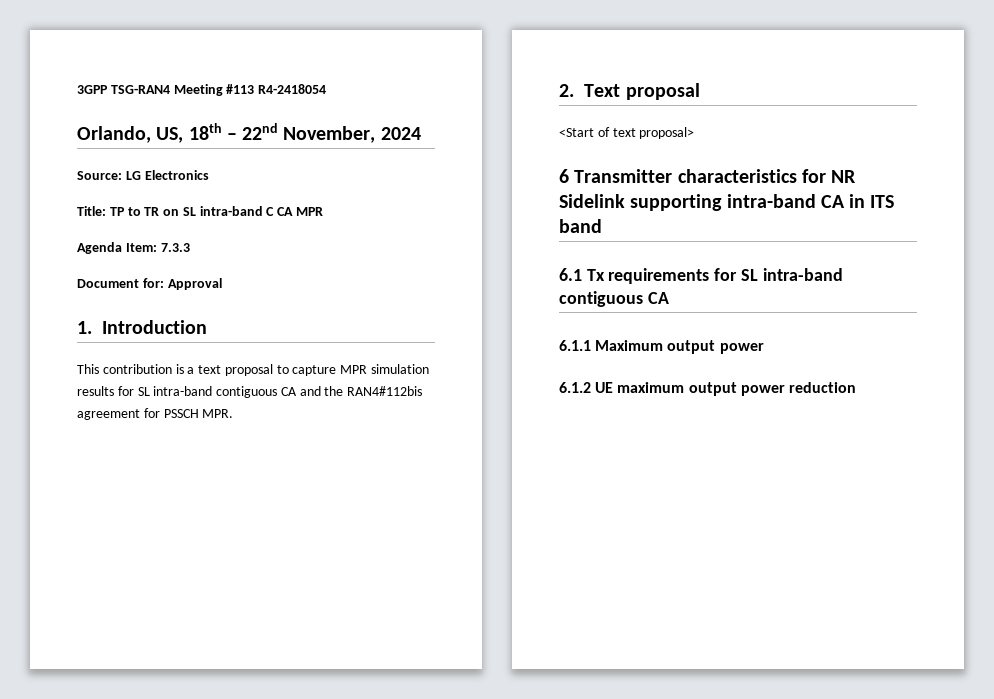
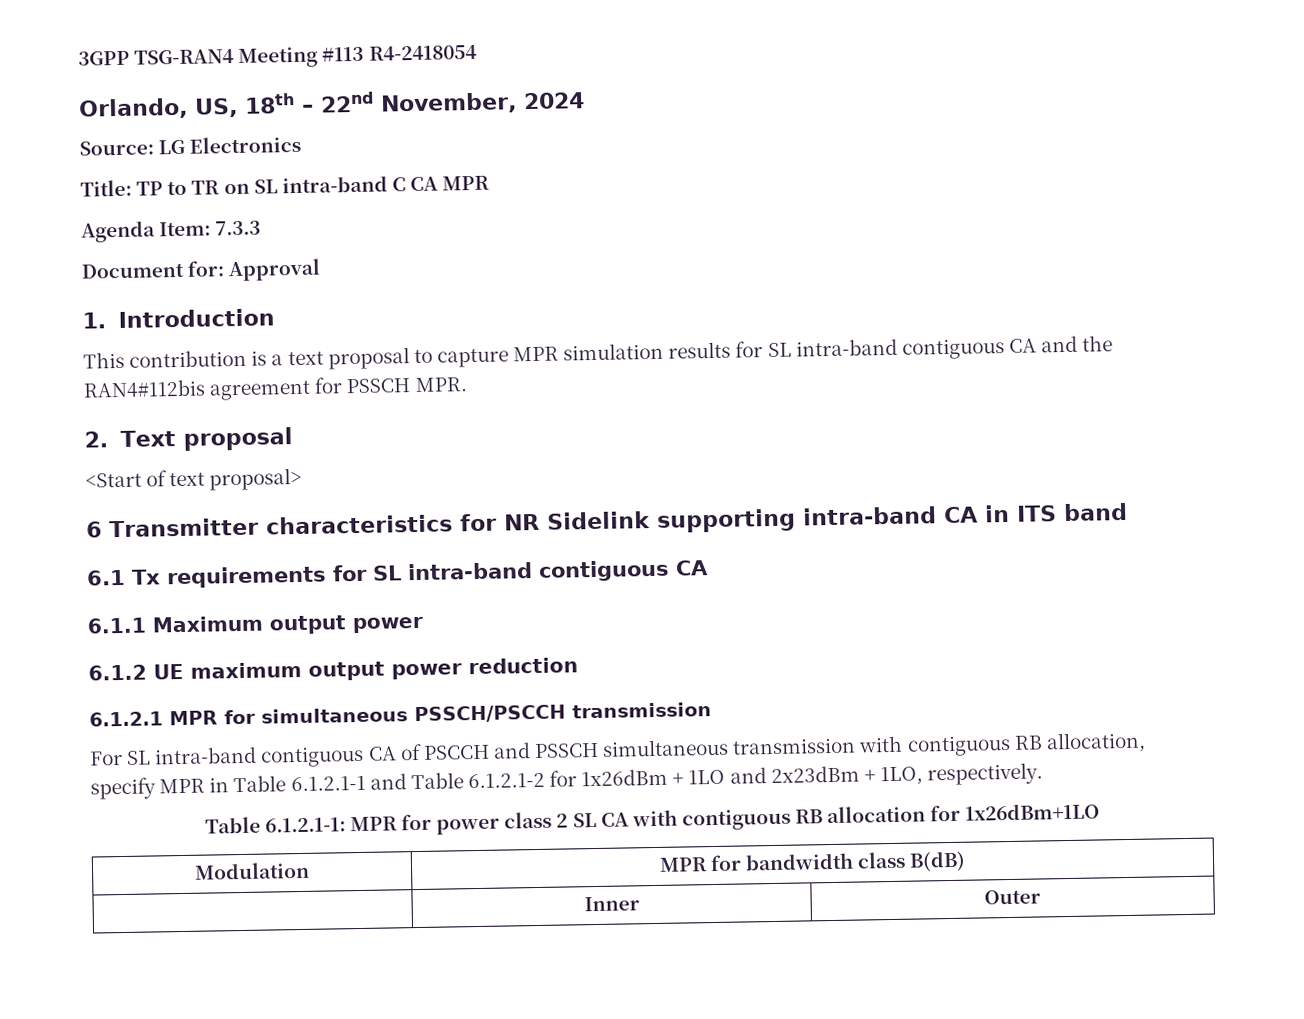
(856, 387) none -> [89,702,712,727] [90,731,1146,768] [90,762,1044,800] [204,802,1101,835] [194,861,310,880] [658,850,967,872] [583,896,640,912] [984,889,1041,905] // 6.1.2.1 MPR for simultaneous PSSCH/PSCCH transmission // For SL intra-band contiguous CA of PSCCH and PSSCH simultaneous transmission with contiguous RB allocation, specify MPR in Table 6.1.2.1-1 and Table 6.1.2.1-2 for 1x26dBm + 1LO and 2x23dBm + 1LO, respectively. // Table 6.1.2.1-1: MPR for power class 2 SL CA with contiguous RB allocation for 1x26dBm+1LO // Modulation | MPR for bandwidth class B(dB) // | Inner | Outer

